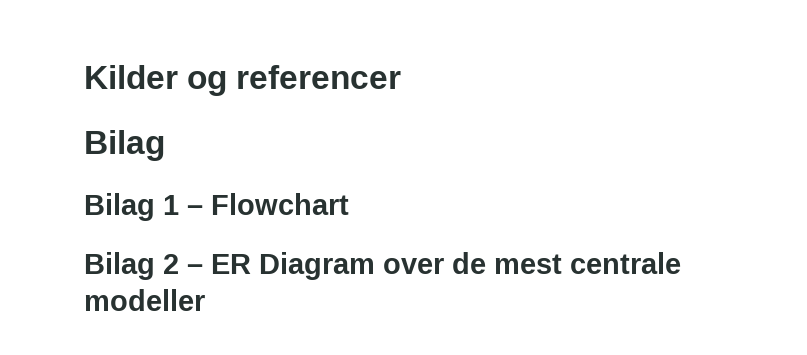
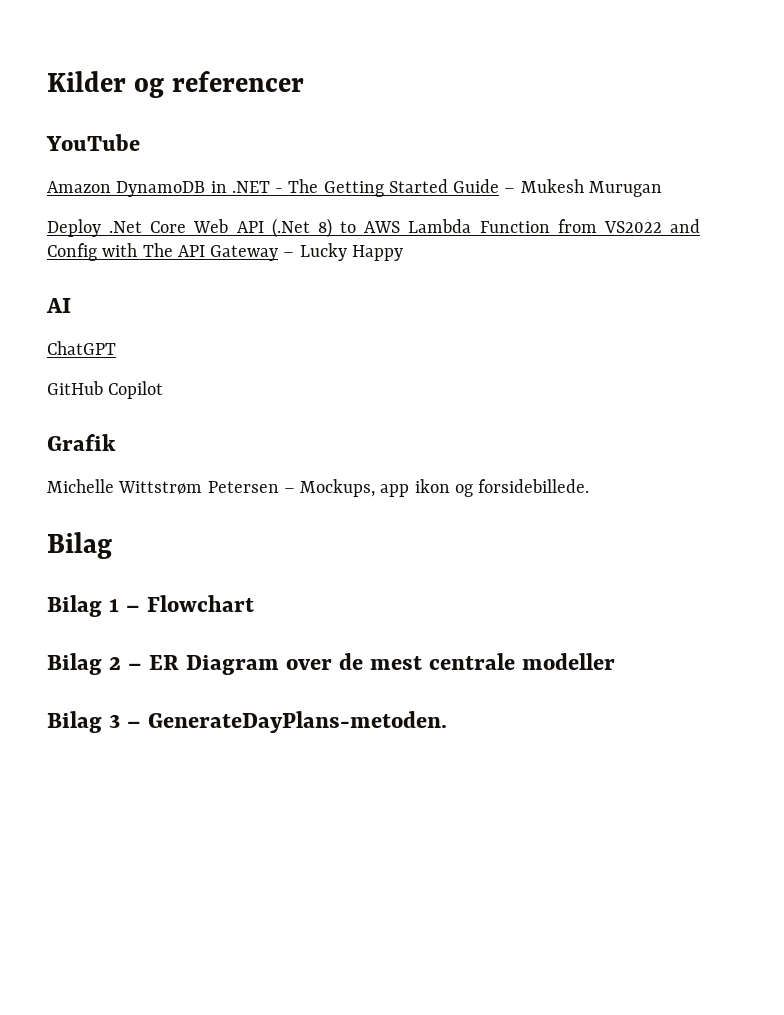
(402, 77) none -> [46,134,140,151] [47,179,662,197] [47,218,700,238] [47,243,403,261] [46,298,71,313] [47,341,116,355] [47,381,164,399] [47,434,116,451] [47,479,590,497] // YouTube // Amazon DynamoDB in .NET - The Getting Started Guide – Mukesh Murugan // Deploy .Net Core Web API (.Net 8) to AWS Lambda Function from VS2022 and Config with The API Gateway – Lucky Happy // AI // ChatGPT // GitHub Copilot // Grafik // Michelle Wittstrøm Petersen – Mockups, app ikon og forsidebillede.
(205, 300) none -> [47,711,448,733] // Bilag 3 – GenerateDayPlans-metoden.

